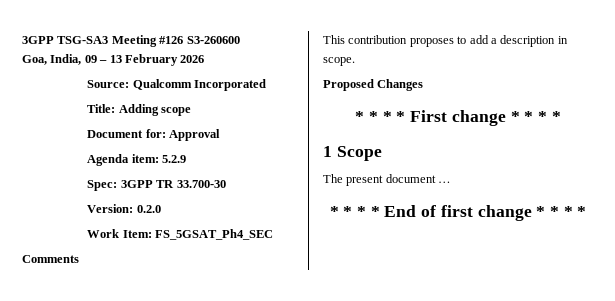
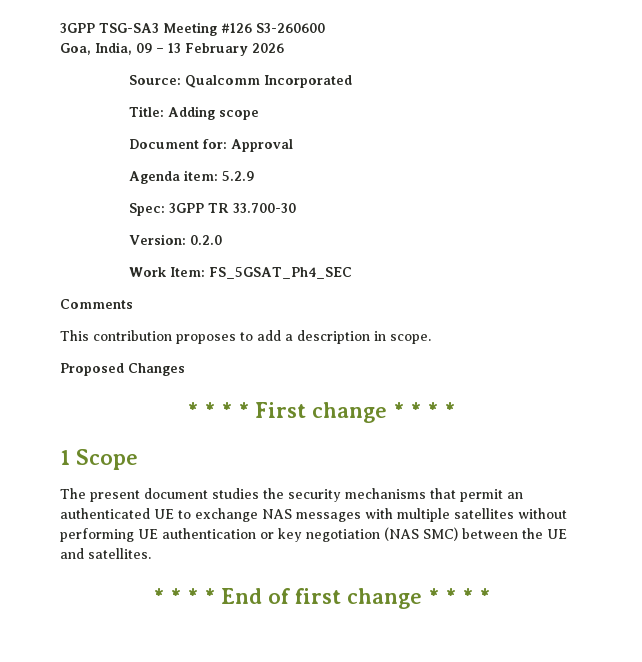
[438,181,452,183] … -> [212,488,523,502] [60,508,567,522] [60,527,567,542] [60,548,151,559] studies the security mechanisms that permit an authenticated UE to exchange NAS messages with multiple satellites without performing UE authentication or key negotiation (NAS SMC) between the UE and satellites.

